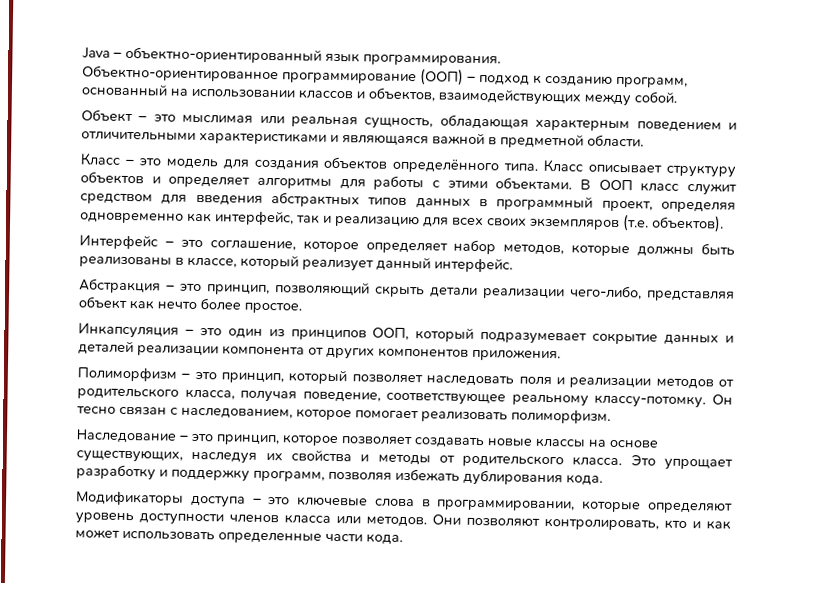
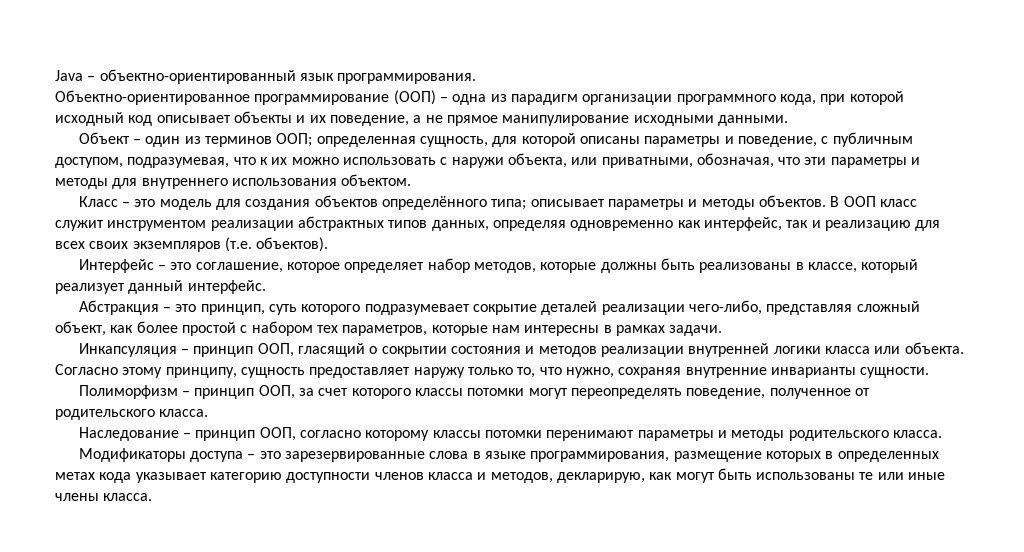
[479,74,688,88] [81,83,677,107] [81,109,737,132] [81,131,644,149] подход к созданию программ, основанный на использовании классов и объектов, взаимодействующих между собой. // Объект – это мыслимая или реальная сущность, обладающая характерным поведением и отличительными характеристиками и являющаяся важной в предметной области. -> [452,91,904,105] [55,111,788,126] [78,132,913,147] [55,153,921,168] [55,174,412,189] одна из парадигм организации программного кода, при которой исходный код описывает объекты и их поведение, а не прямое манипулирование исходными данными. // Объект – один из терминов ООП; определенная сущность, для которой описаны параметры и поведение, с публичным доступом, подразумевая, что к их можно использовать с наружи объекта, или приватными, обозначая, что эти параметры и методы для внутреннего использования объектом.
[503,159,737,178] [80,171,737,196] [80,192,653,212] типа. Класс описывает структуру объектов и определяет алгоритмы для работы с этими объектами. В ООП класс служит средством для введения абстрактных типов данных в программный проект, -> [491,195,917,210] [55,216,489,231] типа; описывает параметры и методы объектов. В ООП класс служит инструментом реализации абстрактных типов данных,
[275,281,735,302] [78,296,302,314] [78,322,734,345] [78,340,561,362] [77,366,735,389] [77,387,733,409] [76,406,611,424] [76,429,658,448] [76,449,733,471] [76,464,603,487] позволяющий скрыть детали реализации чего-либо, представляя объект как нечто более простое. // Инкапсуляция – это один из принципов ООП, который подразумевает сокрытие данных и деталей реализации компонента от других компонентов приложения. // Полиморфизм – это принцип, который позволяет наследовать поля и реализации методов от родительского класса, получая поведение, соответствующее реальному классу-потомку. Он тесно связан с наследованием, которое помогает реализовать полиморфизм. // Наследование – это принцип, которое позволяет создавать новые классы на основе существующих, наследуя их свойства и методы от родительского класса. Это упрощает разработку и поддержку программ, позволяя избежать дублирования кода. -> [269,300,920,315] [55,321,723,336] [78,342,964,357] [55,364,930,378] [78,385,870,399] [55,409,209,420] [78,427,942,441] суть которого подразумевает сокрытие деталей реализации чего-либо, представляя сложный объект, как более простой с набором тех параметров, которые нам интересны в рамках задачи. // Инкапсуляция – принцип ООП, гласящий о сокрытии состояния и методов реализации внутренней логики класса или объекта. Согласно этому принципу, сущность предоставляет наружу только то, что нужно, сохраняя внутренние инварианты сущности. // Полиморфизм – принцип ООП, за счет которого классы потомки могут переопределять поведение, полученное от родительского класса. // Наследование – принцип ООП, согласно которому классы потомки перенимают параметры и методы родительского класса.
[297,496,369,507] ключевые -> [285,451,426,462] зарезервированные
[436,499,733,514] [75,512,731,531] [75,529,403,544] программировании, которые определяют уровень доступности членов класса или методов. Они позволяют контролировать, кто и как может использовать определенные части кода. -> [484,451,939,462] [55,468,946,483] [55,493,153,501] языке программирования, размещение которых в определенных метах кода указывает категорию доступности членов класса и методов, декларирую, как могут быть использованы те или иные члены класса.

